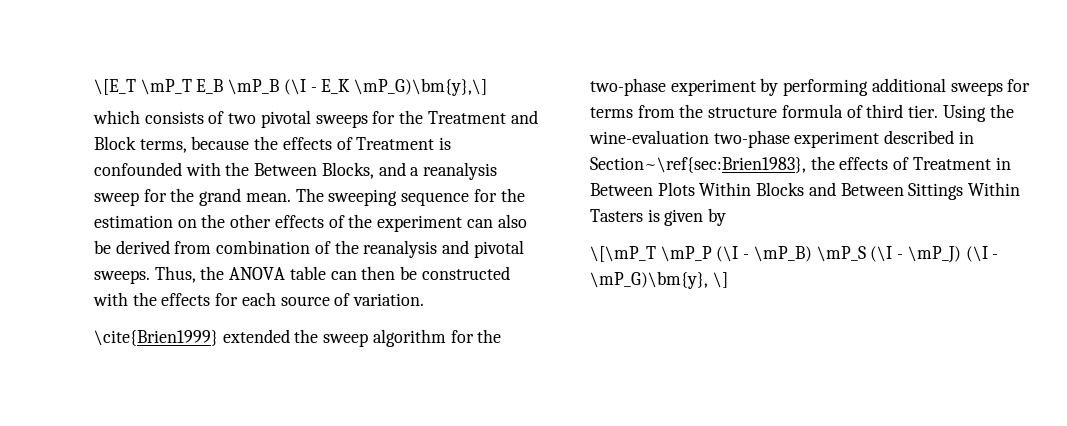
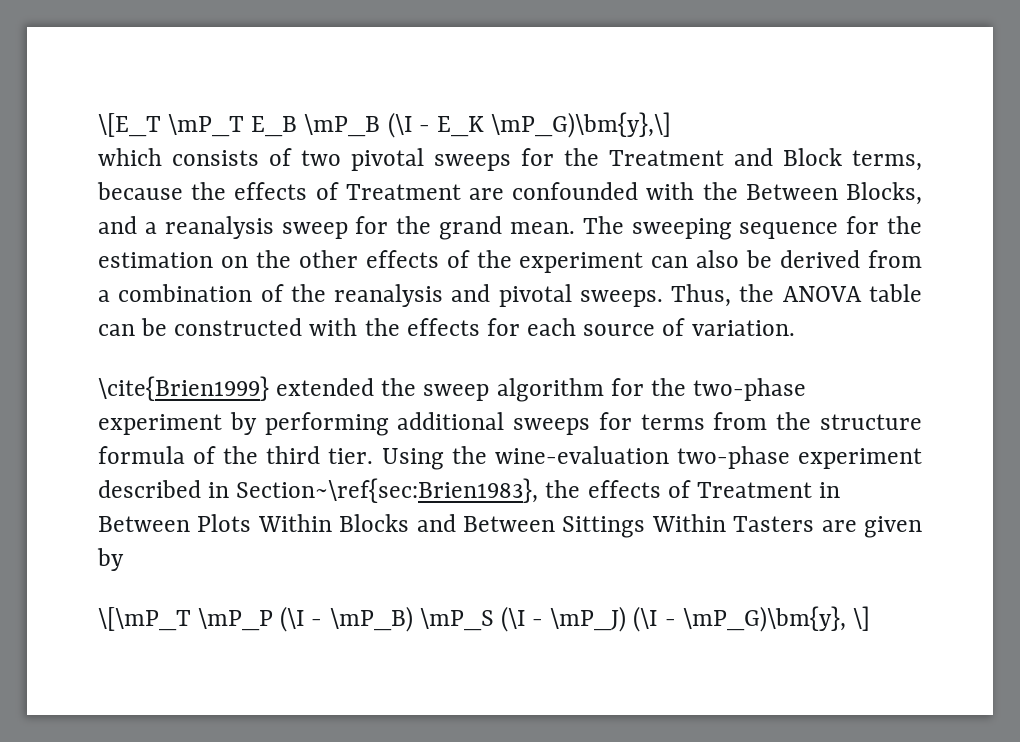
[439,137,452,150] is -> [469,188,505,200] are
(212, 247) none -> [98,290,110,302] a
[361,266,396,280] then -> (135, 330) none
(863, 111) none -> [223,446,259,464] the
[647,209,660,222] is -> [821,520,857,532] are

